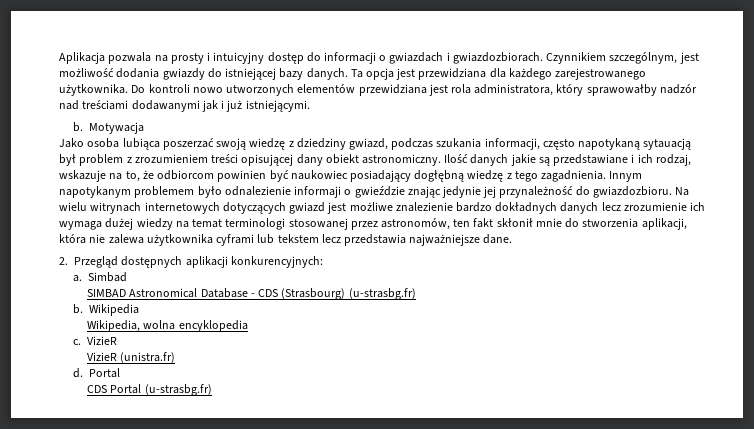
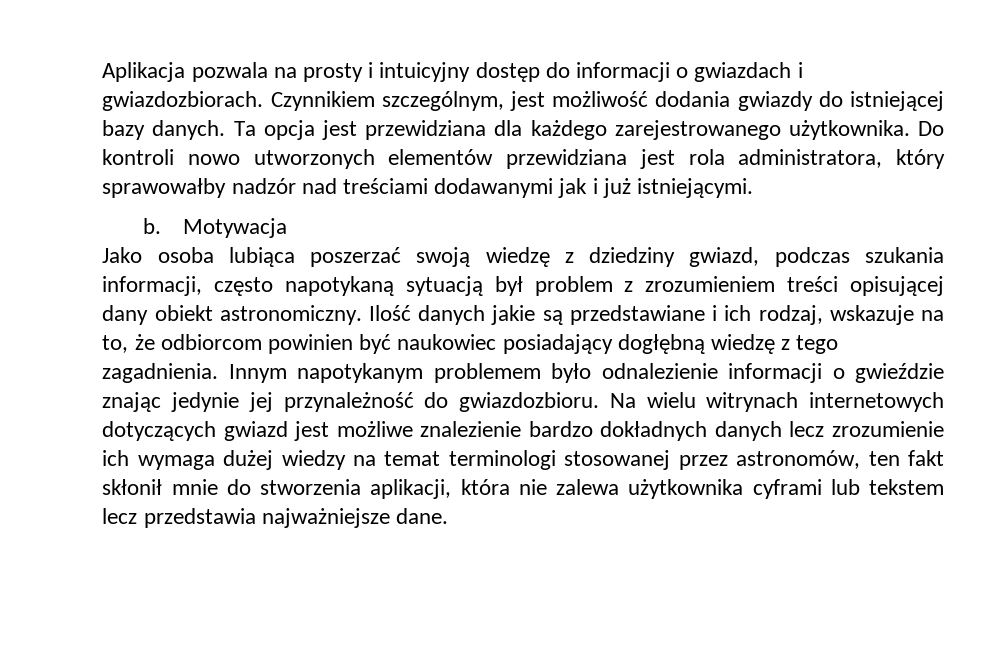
[643,138,692,150] sytauacją -> [405,276,483,296] sytuacją
[294,186,342,198] informaji -> [728,363,823,383] informacji
[59,256,323,268] [73,272,128,282] [87,288,416,300] [73,304,140,316] [87,320,248,332] [73,336,118,345] [87,352,176,363] [73,368,121,378] [87,384,212,396] // 2. Przegląd dostępnych aplikacji konkurencyjnych: // a. Simbad // SIMBAD Astronomical Database - CDS (Strasbourg) (u-strasbg.fr) // b. Wikipedia // Wikipedia, wolna encyklopedia // c. VizieR // VizieR (unistra.fr) // d. Portal // CDS Portal (u-strasbg.fr) -> (448, 516) none

